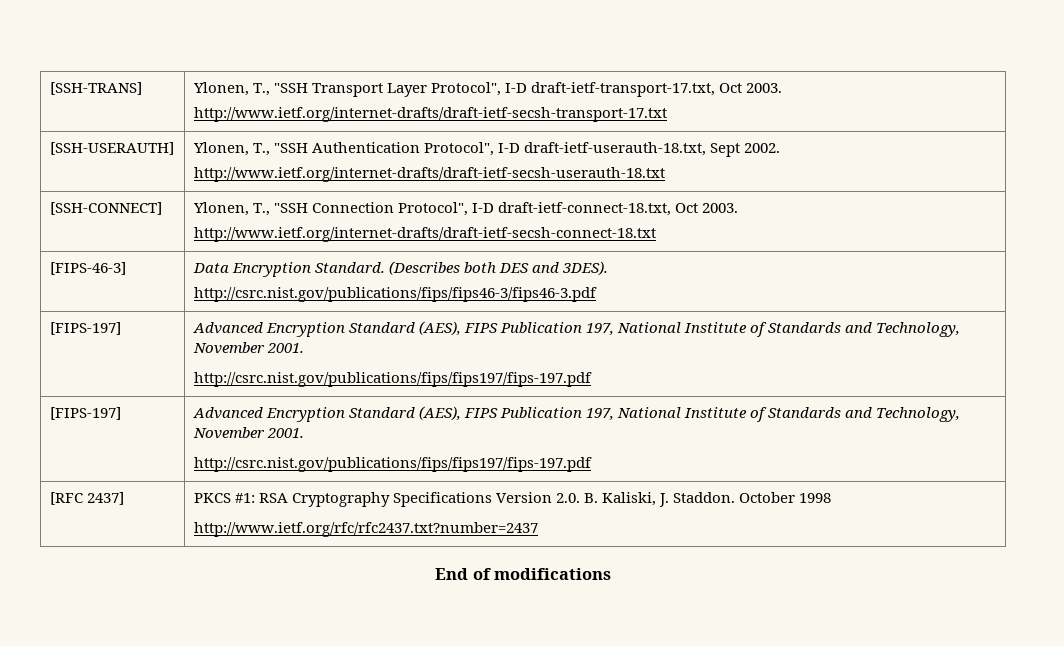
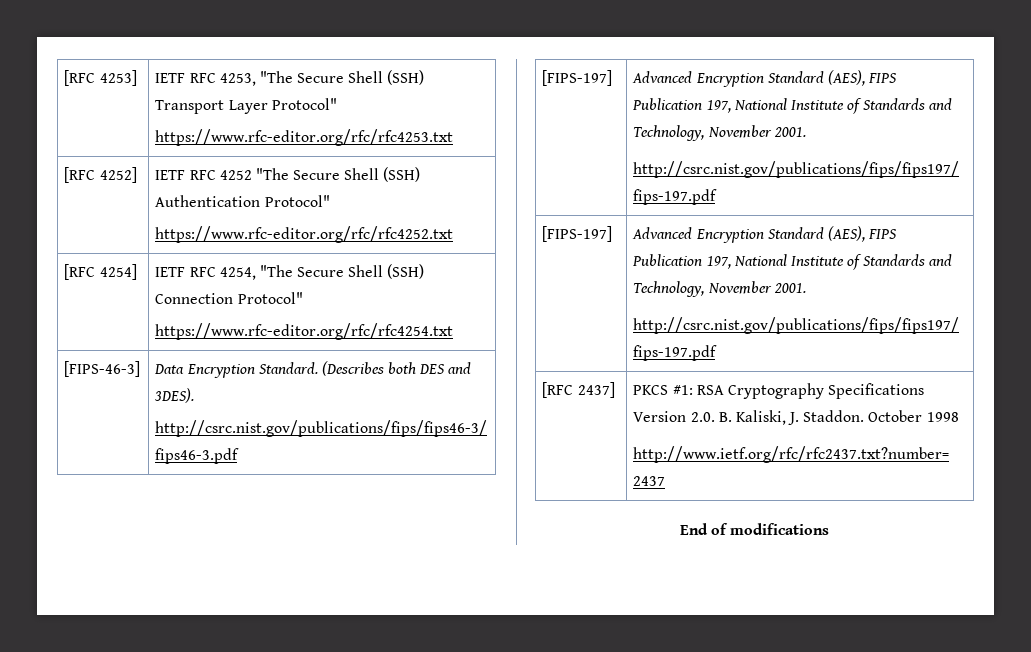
[49,82,142,95] [192,82,782,97] [193,107,667,122] [49,142,174,155] [192,142,780,157] [193,167,665,182] [49,202,162,215] [192,202,738,216] [193,227,656,242] [SSH-TRANS] | Ylonen, T., "SSH Transport Layer Protocol", I-D draft-ietf-transport-17.txt, Oct 2003. // http://www.ietf.org/internet-drafts/draft-ietf-secsh-transport-17.txt // [SSH-USERAUTH] | Ylonen, T., "SSH Authentication Protocol", I-D draft-ietf-userauth-18.txt, Sept 2002. // http://www.ietf.org/internet-drafts/draft-ietf-secsh-userauth-18.txt // [SSH-CONNECT] | Ylonen, T., "SSH Connection Protocol", I-D draft-ietf-connect-18.txt, Oct 2003. // http://www.ietf.org/internet-drafts/draft-ietf-secsh-connect-18.txt -> [64,70,137,86] [155,70,425,86] [155,98,337,114] [155,129,454,146] [64,167,137,183] [155,167,421,182] [155,195,330,207] [155,226,454,243] [64,264,137,280] [155,264,425,280] [155,292,303,304] [155,323,454,340] [RFC 4253] | IETF RFC 4253, "The Secure Shell (SSH) Transport Layer Protocol" // https://www.rfc-editor.org/rfc/rfc4253.txt // [RFC 4252] | IETF RFC 4252 "The Secure Shell (SSH) Authentication Protocol" // https://www.rfc-editor.org/rfc/rfc4252.txt // [RFC 4254] | IETF RFC 4254, "The Secure Shell (SSH) Connection Protocol" // https://www.rfc-editor.org/rfc/rfc4254.txt

